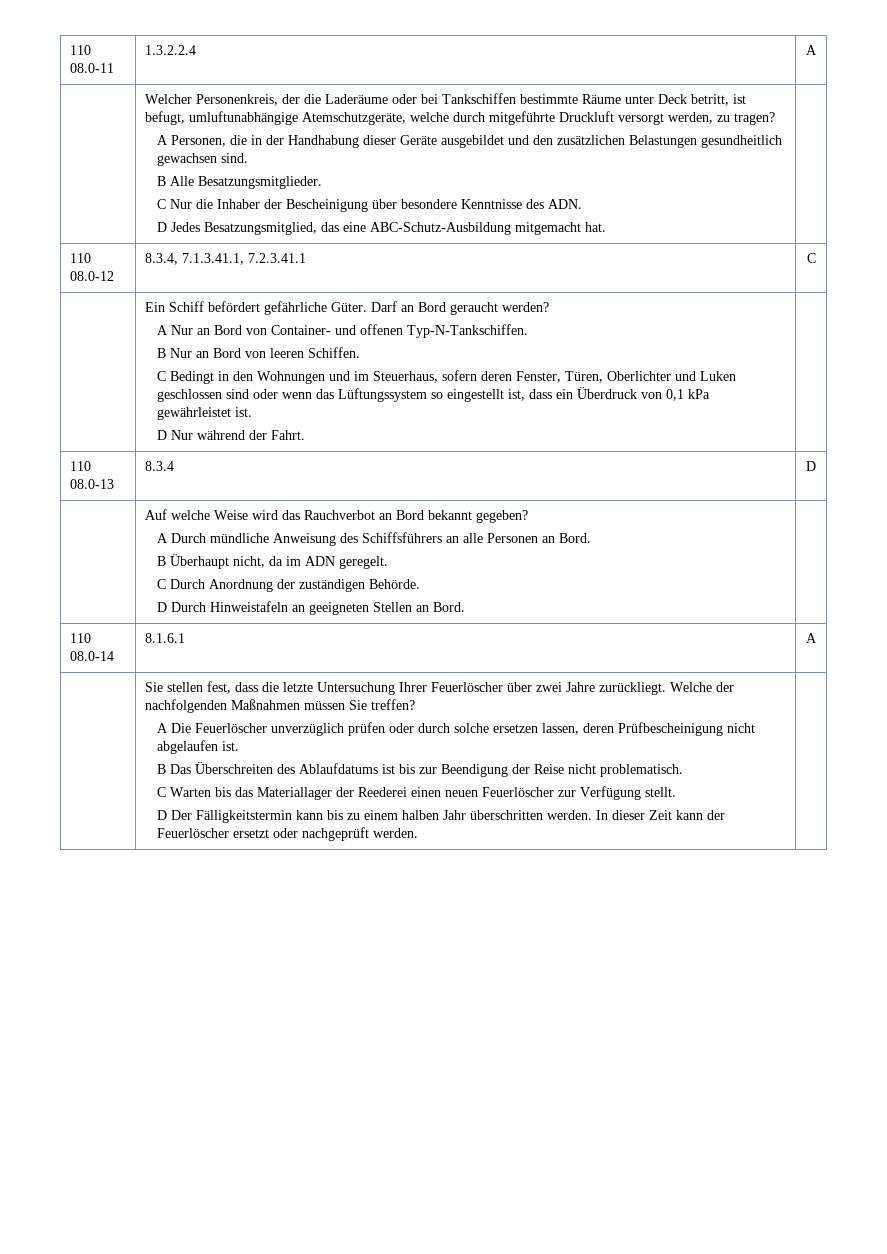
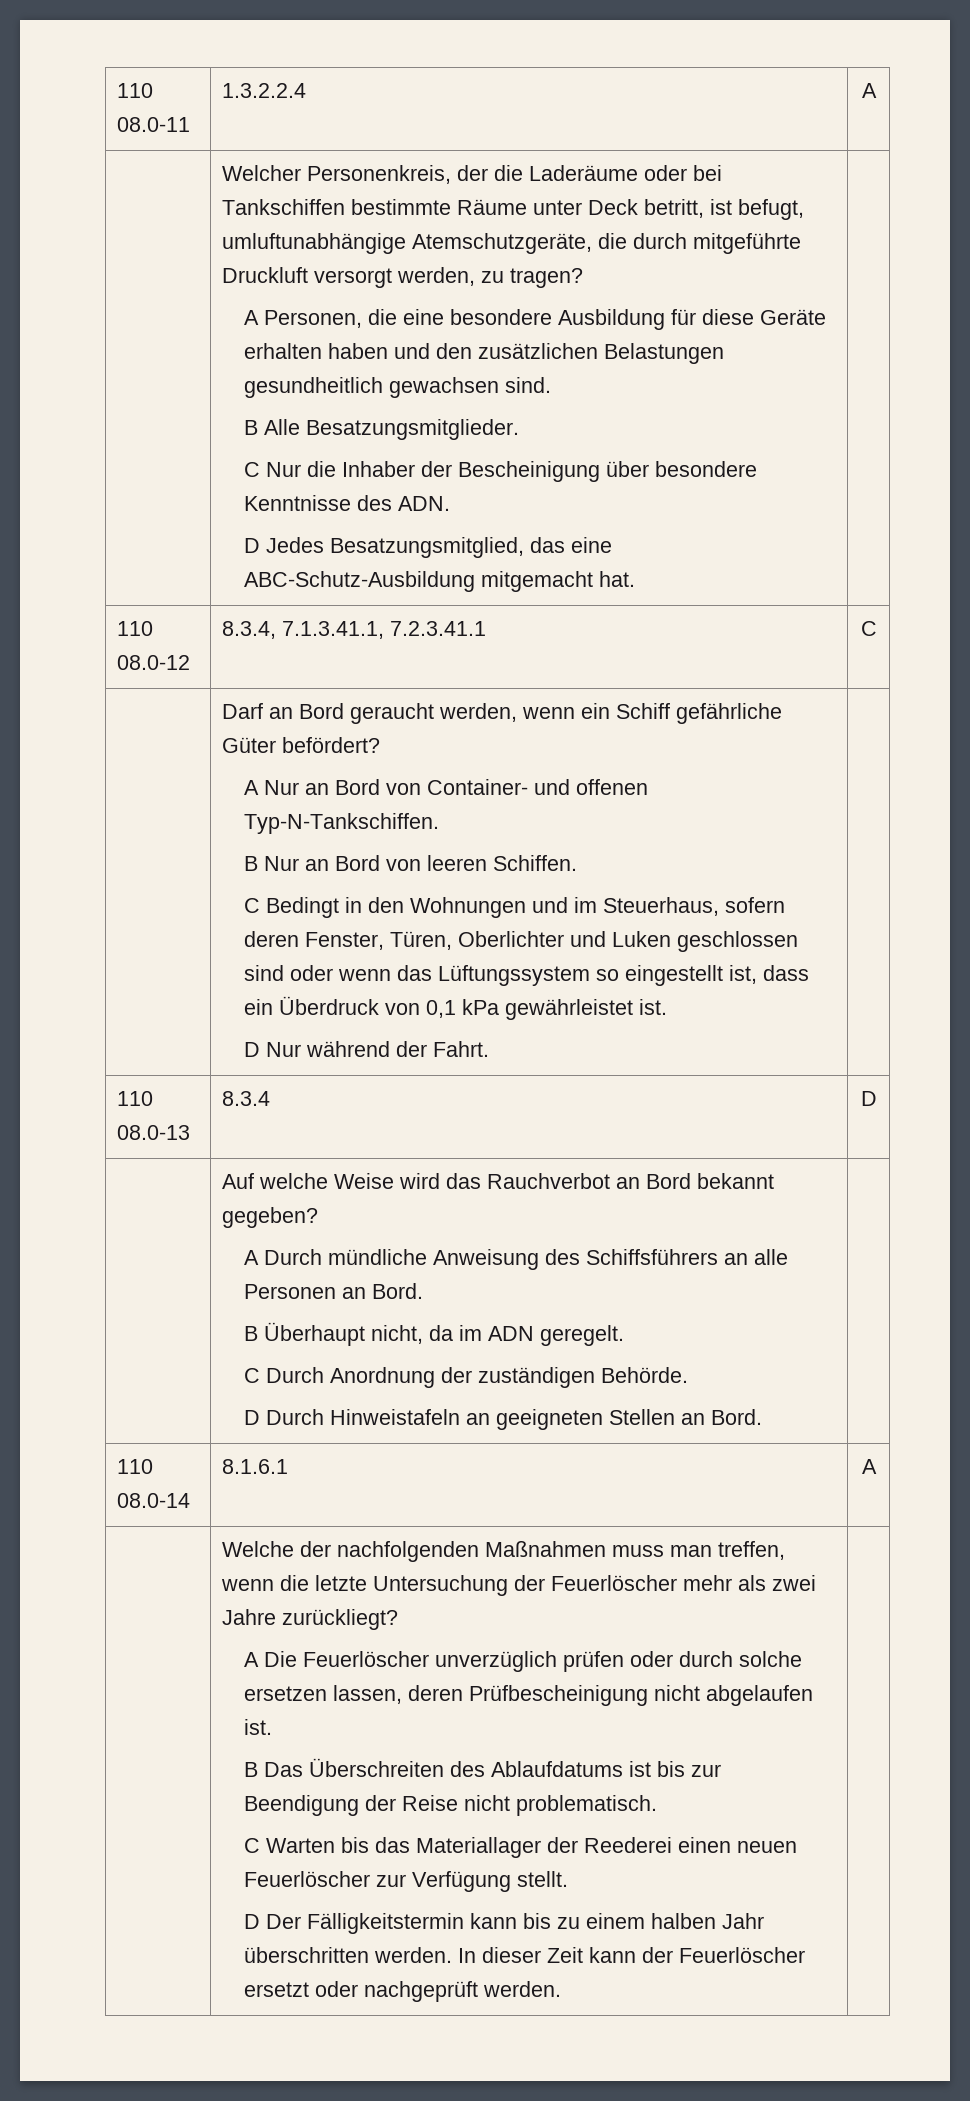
[409,112,449,122] welche -> [598,233,628,249] die
[250,135,504,148] in der Handhabung dieser Geräte ausgebildet -> [402,309,826,330] [243,343,388,359] eine besondere Ausbildung für diese Geräte erhalten haben
[144,301,549,315] Ein Schiff befördert gefährliche Güter. Darf an Bord geraucht werden? -> [222,703,783,724] [222,737,381,753] Darf an Bord geraucht werden, wenn ein Schiff gefährliche Güter befördert?
[144,681,734,695] [144,699,415,713] Sie stellen fest, dass die letzte Untersuchung Ihrer Feuerlöscher über zwei Jahre zurückliegt. Welche der nachfolgenden Maßnahmen müssen Sie treffen? -> [222,1541,786,1562] [221,1575,817,1596] [222,1609,399,1630] Welche der nachfolgenden Maßnahmen muss man treffen, wenn die letzte Untersuchung der Feuerlöscher mehr als zwei Jahre zurückliegt?

